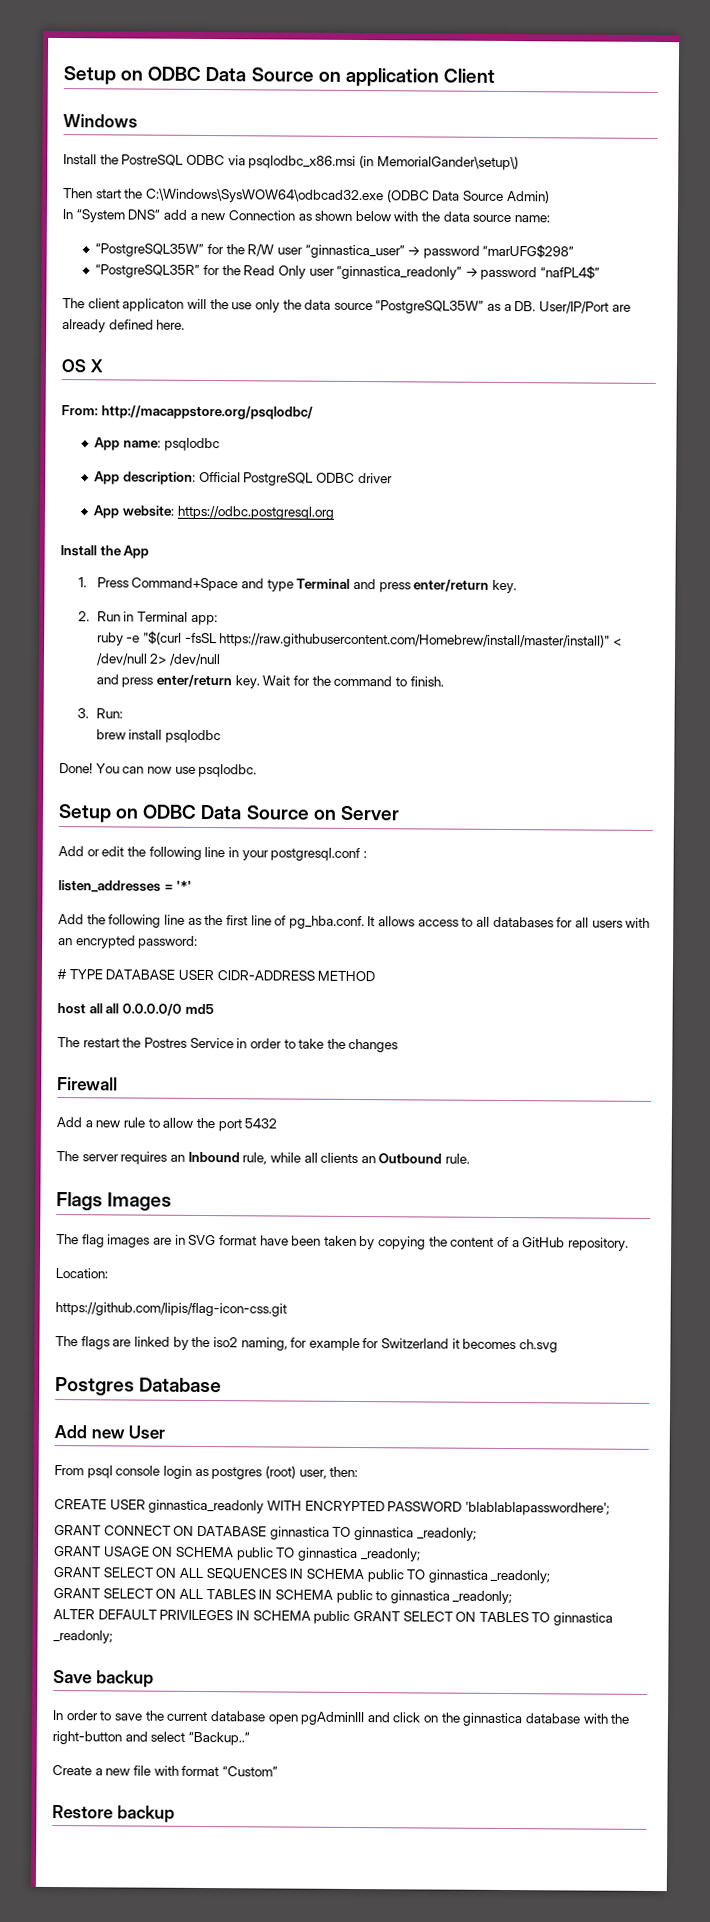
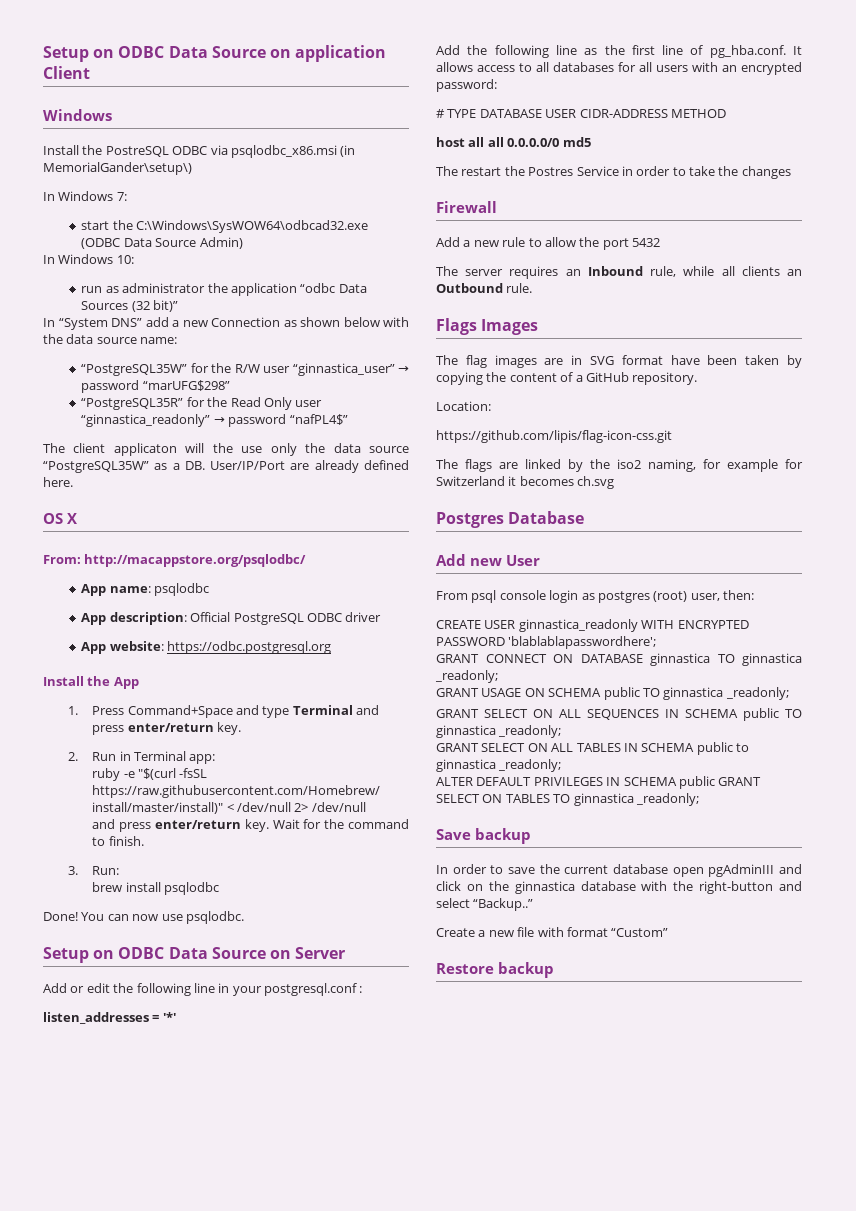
[63,188,93,199] Then -> [43,191,127,201] In Windows 7: //
(550, 196) none -> [43,254,134,264] [81,283,367,296] [81,300,179,312] // In Windows 10: // run as administrator the application “odbc Data Sources (32 bit)”

